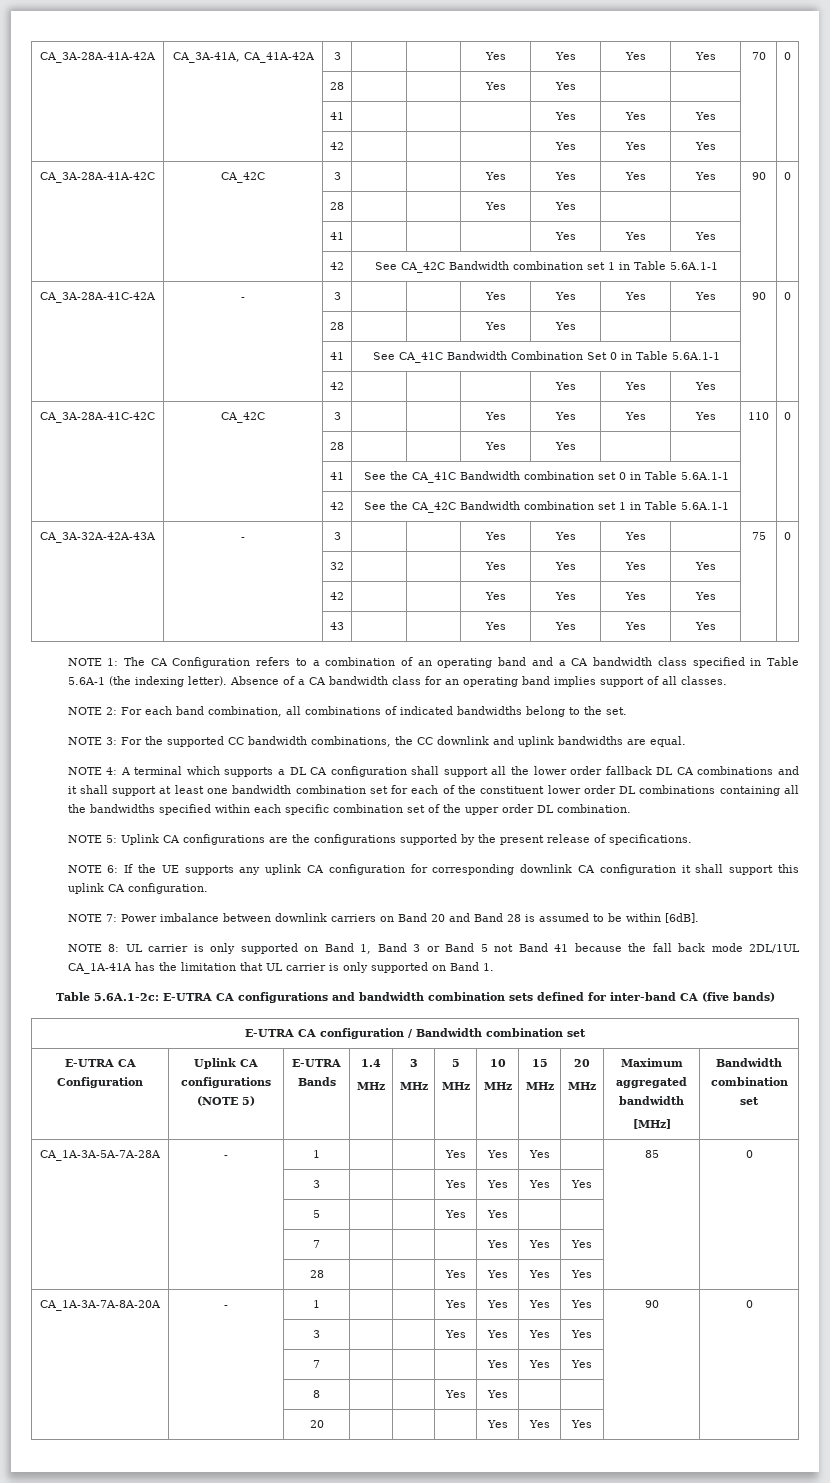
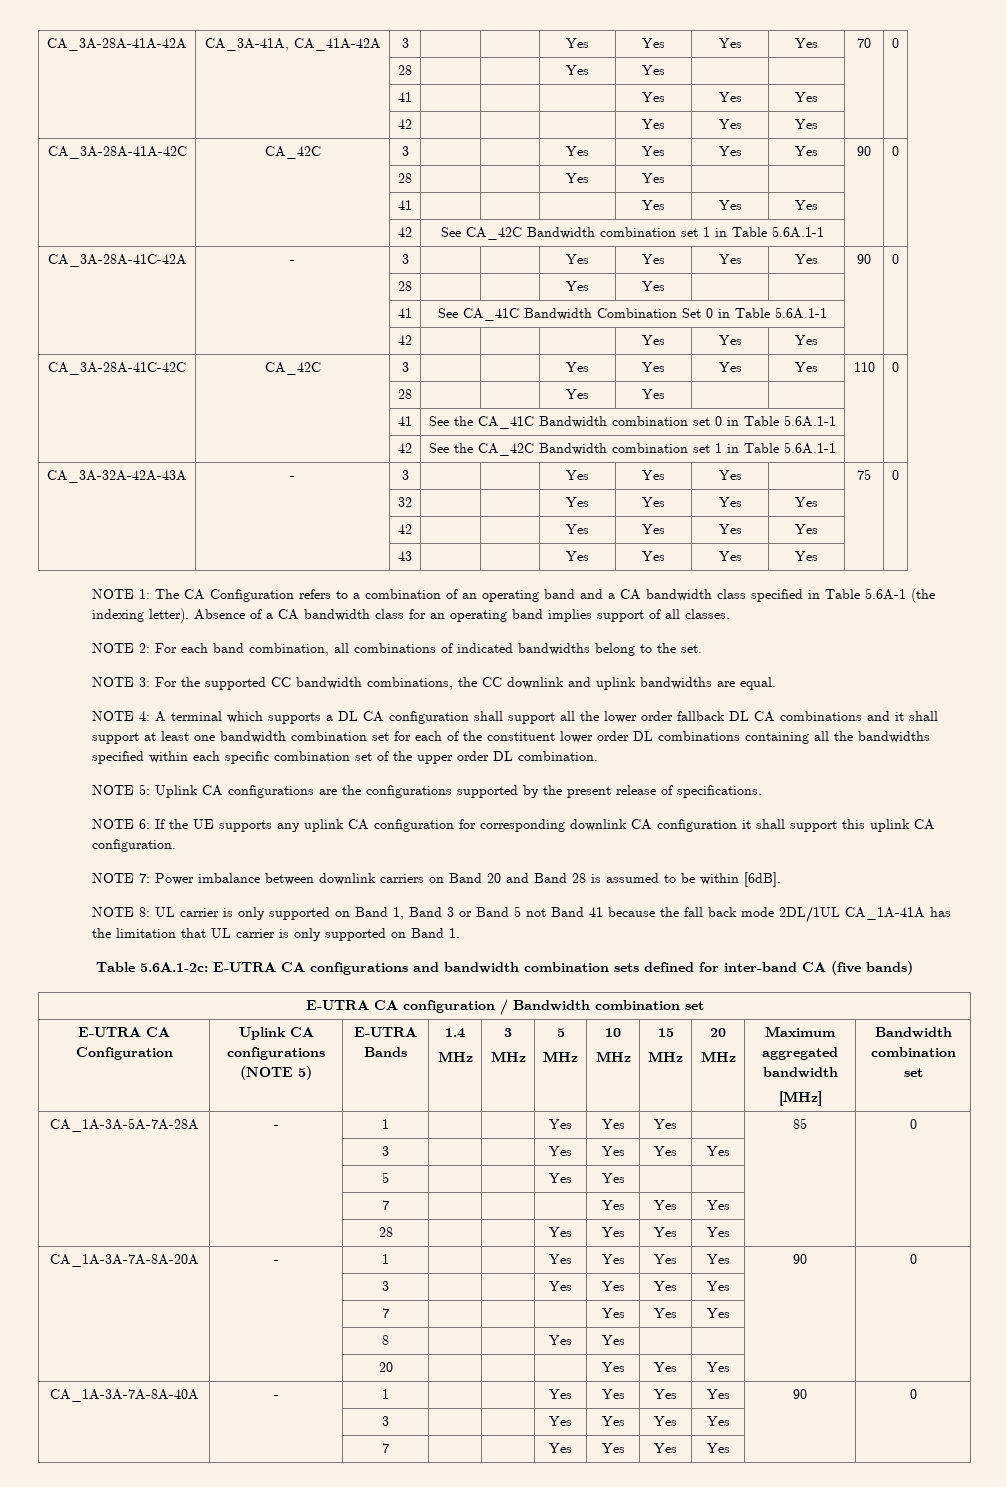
(592, 1424) none -> [49,1389,199,1402] [273,1395,279,1399] [382,1389,389,1399] [549,1389,572,1399] [601,1389,625,1399] [654,1389,677,1399] [706,1389,730,1399] [793,1389,807,1399] [909,1389,917,1399] [382,1416,389,1426] [549,1416,572,1426] [601,1416,625,1426] [654,1416,677,1426] [706,1416,730,1426] [382,1443,389,1453] [549,1443,572,1453] [601,1443,625,1453] [654,1443,677,1453] [706,1443,730,1453] // CA_1A-3A-7A-8A-40A | - | 1 | | | Yes | Yes | Yes | Yes | 90 | 0 // | | 3 | | | Yes | Yes | Yes | Yes | | // | | 7 | | | Yes | Yes | Yes | Yes | |

